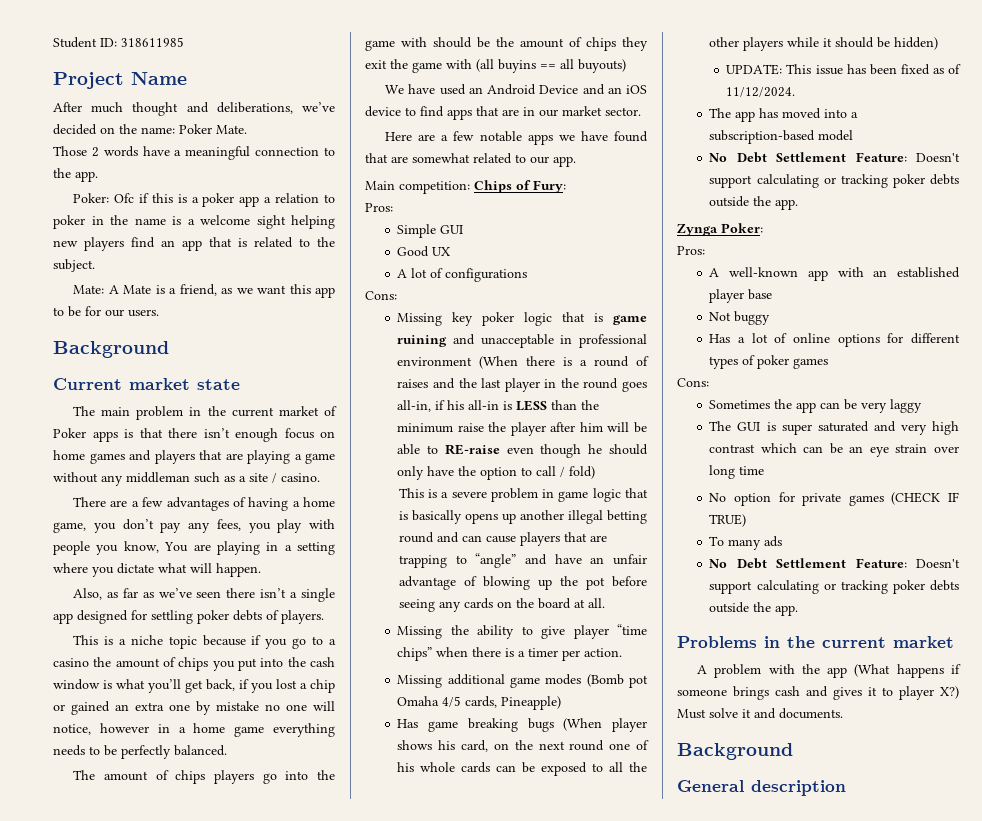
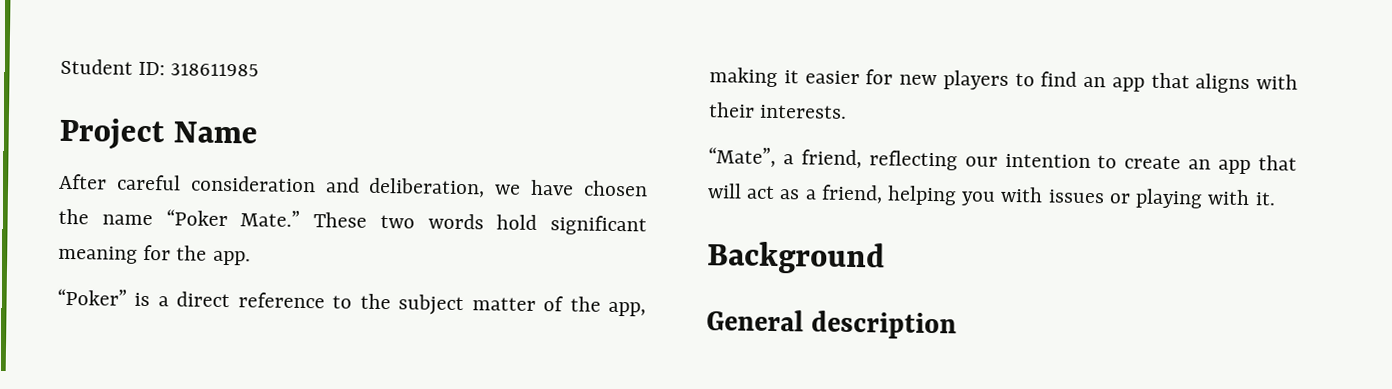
[91,102,335,116] [53,124,247,135] [53,146,335,160] [53,168,98,182] [73,193,335,207] [53,215,335,229] much thought and deliberations, we’ve decided on the name: Poker Mate. // Those 2 words have a meaningful connection to the app. // Poker: Ofc if this is a poker app a relation to poker in the name is a welcome sight helping -> [116,174,648,198] [58,208,647,236] [58,244,251,266] [57,288,646,317] [709,67,894,88] careful consideration and deliberation, we have chosen the name “Poker Mate.” These two words hold significant meaning for the app. // “Poker” is a direct reference to the subject matter of the app, making it easier for
(124, 244) none -> [1014,73,1035,87] to
[238,237,335,248] [53,259,95,272] [73,284,336,298] [53,306,159,317] [53,341,169,358] [53,378,240,390] [73,406,337,420] [53,428,335,442] [53,450,335,464] [53,472,320,486] [73,497,335,511] [53,519,335,533] [53,541,335,555] [53,563,261,577] [73,588,335,602] [53,610,324,624] [73,635,336,649] [53,657,335,671] [53,679,335,693] [53,701,335,715] [53,723,335,737] [53,745,227,759] [73,770,335,784] [365,37,648,51] [365,59,626,73] [385,84,647,95] [365,106,641,120] [385,131,648,145] [365,153,576,167] [365,180,566,194] [365,203,393,212] [397,224,464,238] [397,246,452,257] [397,268,528,282] [365,291,397,300] [397,312,647,326] [397,334,647,348] [397,356,649,369] [397,378,647,392] [397,400,600,412] [397,422,647,436] [397,444,648,458] [397,466,596,480] [398,488,648,502] [398,510,647,524] [398,532,607,546] [398,553,647,568] [398,576,647,590] [398,598,605,612] [397,624,647,639] [397,647,623,661] [397,674,648,688] [397,696,562,710] [397,718,647,732] [397,740,649,752] [397,762,647,776] [709,37,939,51] [726,64,961,75] [726,87,796,97] [709,108,859,122] [709,130,854,144] [709,152,960,163] [709,174,959,188] [709,196,799,210] [677,223,763,236] [677,246,705,255] [709,267,960,281] [709,289,773,303] [709,311,771,325] [709,333,960,347] [709,355,829,369] [677,378,709,387] [709,399,923,413] [709,421,959,435] [709,443,959,457] [709,465,765,479] [709,492,959,506] [709,514,747,527] [709,536,783,550] [709,558,960,569] [709,580,959,594] [709,602,799,616] [677,636,954,648] [697,664,961,678] [677,686,959,700] [677,708,843,719] is related to the subject. // Mate: A Mate is a friend, as we want this app to be for our users. // Background // Current market state // The main problem in the current market of Poker apps is that there isn’t enough focus on home games and players that are playing a game without any middleman such as a site / casino. // There are a few advantages of having a home game, you don’t pay any fees, you play with people you know, You are playing in a setting where you dictate what will happen. // Also, as far as we’ve seen there isn’t a single app designed for settling poker debts of players. // This is a niche topic because if you go to a casino the amount of chips you put into the cash window is what you’ll get back, if you lost a chip or gained an extra one by mistake no one will notice, however in a home game everything needs to be perfectly balanced. // The amount of chips players go into the game with should be the amount of chips they exit the game with (all buyins == all buyouts) // We have used an Android Device and an iOS device to find apps that are in our market sector. // Here are a few notable apps we have found that are somewhat related to our app. // Main competition: Chips of Fury: // Pros: // Simple GUI // Good UX // A lot of configurations // Cons: // Missing key poker logic that is game ruining and unacceptable in professional environment (When there is a round of raises and the last player in the round goes all-in, if his all-in is LESS than the minimum raise the player after him will be able to RE-raise even though he should only have the option to call / fold) // This is a severe problem in game logic that is basically opens up another illegal betting round and can cause players that are trapping to “angle” and have an unfair advantage of blowing up the pot before seeing any cards on the board at all. // Missing the ability to give player “time chips” when there is a timer per action. // Missing additional game modes (Bomb pot Omaha 4/5 cards, Pineapple) // Has game breaking bugs (When player shows his card, on the next round one of his whole cards can be exposed to all the other players while it should be hidden) // UPDATE: This issue has been fixed as of 11/12/2024. // The app has moved into a subscription-based model // No Debt Settlement Feature: Doesn't support calculating or tracking poker debts outside the app. // Zynga Poker: // Pros: // A well-known app with an established player base // Not buggy // Has a lot of online options for different types of poker games // Cons: // Sometimes the app can be very laggy // The GUI is super saturated and very high contrast which can be an eye strain over long time // No option for private games (CHECK IF TRUE) // To many ads // No Debt Settlement Feature: Doesn't support calculating or tracking poker debts outside the app. // Problems in the current market // A problem with the app (What happens if someone brings cash and gives it to player X?) Must solve it and documents. -> [1195,73,1298,94] [708,102,848,119] [708,147,1297,175] [707,183,1276,209] aligns with their interests. // “Mate”, a friend, reflecting our intention to create an app that will act as a friend, helping you with issues or playing with it.

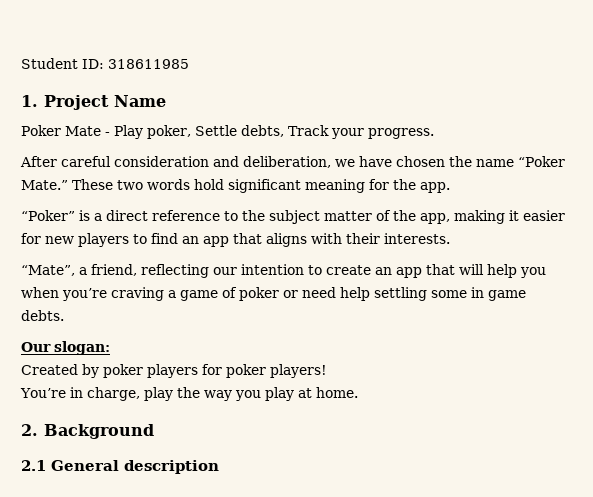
(260, 70) none -> [21,95,38,107] 1.
(258, 132) none -> [21,125,434,139] // Poker Mate - Play poker, Settle debts, Track your progress.
[746,184,1276,209] act as a friend, helping you with issues or playing with it. // -> [487,264,546,278] [21,287,526,301] [21,310,64,321] [21,341,110,355] [21,364,327,378] [20,387,358,401] [21,424,38,436] help you when you’re craving a game of poker or need help settling some in game debts. // Our slogan: // Created by poker players for poker players! // You’re in charge, play the way you play at home. // 2.
(885, 258) none -> [21,460,46,471] 2.1

